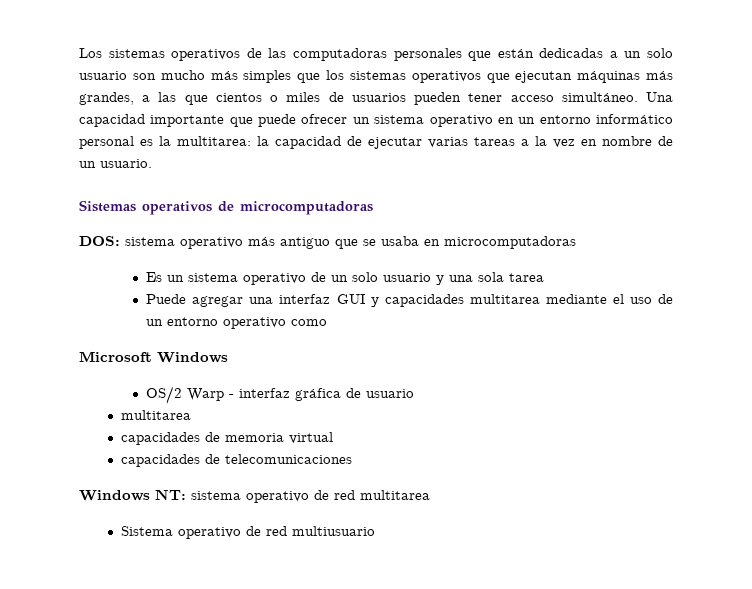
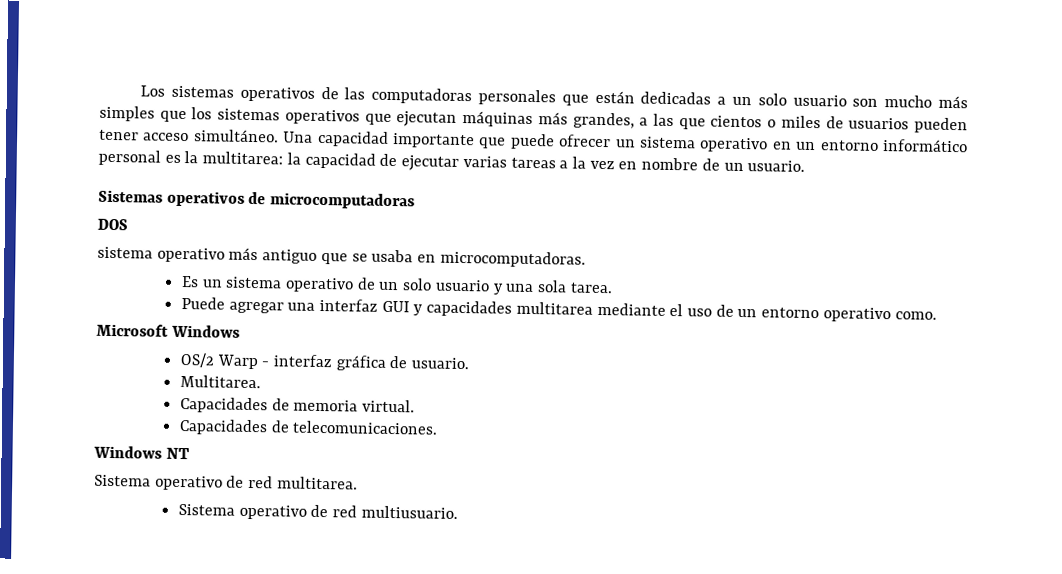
[79,236,120,246] DOS: -> [97,218,128,231] DOS //
[444,236,576,249] microcomputadoras -> [439,250,586,268] microcomputadoras.
[509,273,545,282] tarea -> [569,282,613,294] tarea.
[291,319,328,326] como -> [894,311,937,320] como.
[366,389,415,398] [120,410,191,420] [120,432,333,445] [120,454,352,467] [79,489,430,503] [120,526,375,539] usuario // multitarea // capacidades de memoria virtual // capacidades de telecomunicaciones // Windows NT: sistema operativo de red multitarea // Sistema operativo de red multiusuario -> [411,357,470,370] [179,374,261,389] [179,396,415,414] [178,418,439,436] [93,445,190,460] [94,474,358,491] [177,503,458,520] usuario. // Multitarea. // Capacidades de memoria virtual. // Capacidades de telecomunicaciones. // Windows NT // Sistema operativo de red multitarea. // Sistema operativo de red multiusuario.

